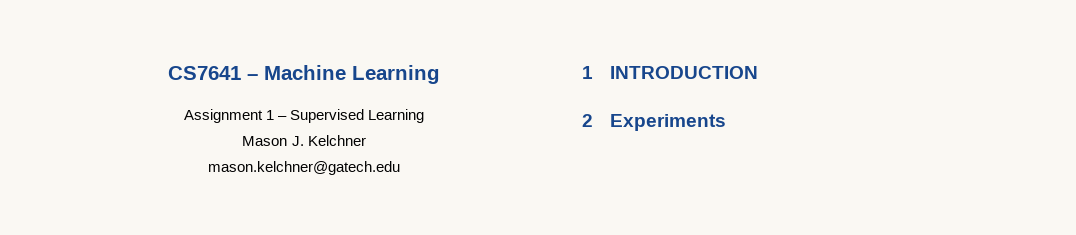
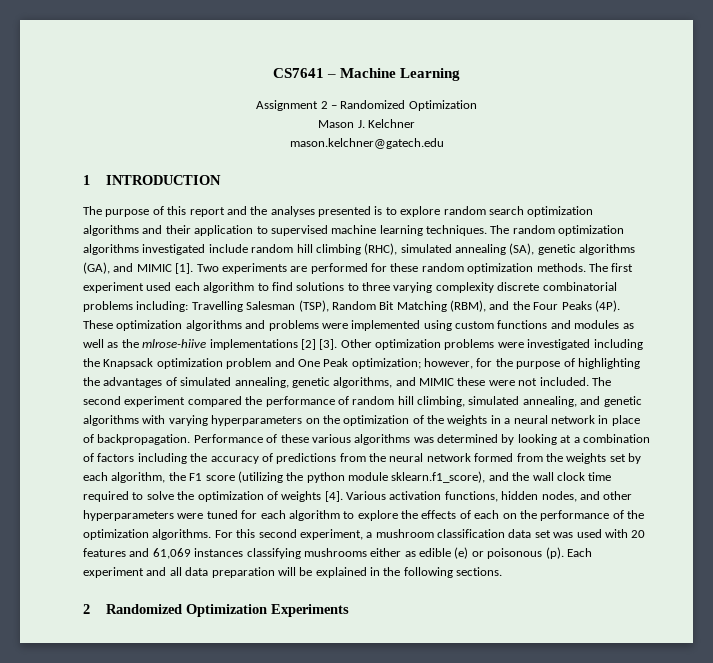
[265,109,425,123] 1 – Supervised Learning -> [320,100,477,111] 2 – Randomized Optimization
[582,114,593,127] // 2 -> [83,206,594,217] [83,225,625,236] [83,243,636,255] [83,262,634,274] [83,282,617,293] [83,300,620,312] [83,320,634,331] [83,339,643,350] [83,358,640,369] [83,377,611,388] [83,396,642,407] [83,415,640,426] [83,434,650,445] [83,453,641,464] [83,471,612,483] [83,491,633,502] [83,510,644,521] [83,529,646,540] [83,547,592,559] [83,567,503,578] [83,604,268,617] // The purpose of this report and the analyses presented is to explore random search optimization algorithms and their application to supervised machine learning techniques. The random optimization algorithms investigated include random hill climbing (RHC), simulated annealing (SA), genetic algorithms (GA), and MIMIC [1]. Two experiments are performed for these random optimization methods. The first experiment used each algorithm to find solutions to three varying complexity discrete combinatorial problems including: Travelling Salesman (TSP), Random Bit Matching (RBM), and the Four Peaks (4P). These optimization algorithms and problems were implemented using custom functions and modules as well as the mlrose-hiive implementations [2] [3]. Other optimization problems were investigated including the Knapsack optimization problem and One Peak optimization; however, for the purpose of highlighting the advantages of simulated annealing, genetic algorithms, and MIMIC these were not included. The second experiment compared the performance of random hill climbing, simulated annealing, and genetic algorithms with varying hyperparameters on the optimization of the weights in a neural network in place of backpropagation. Performance of these various algorithms was determined by looking at a combination of factors including the accuracy of predictions from the neural network formed from the weights set by each algorithm, the F1 score (utilizing the python module sklearn.f1_score), and the wall clock time required to solve the optimization of weights [4]. Various activation functions, hidden nodes, and other hyperparameters were tuned for each algorithm to explore the effects of each on the performance of the optimization algorithms. For this second experiment, a mushroom classification data set was used with 20 features and 61,069 instances classifying mushrooms either as edible (e) or poisonous (p). Each experiment and all data preparation will be explained in the following sections. // 2 Randomized Optimization

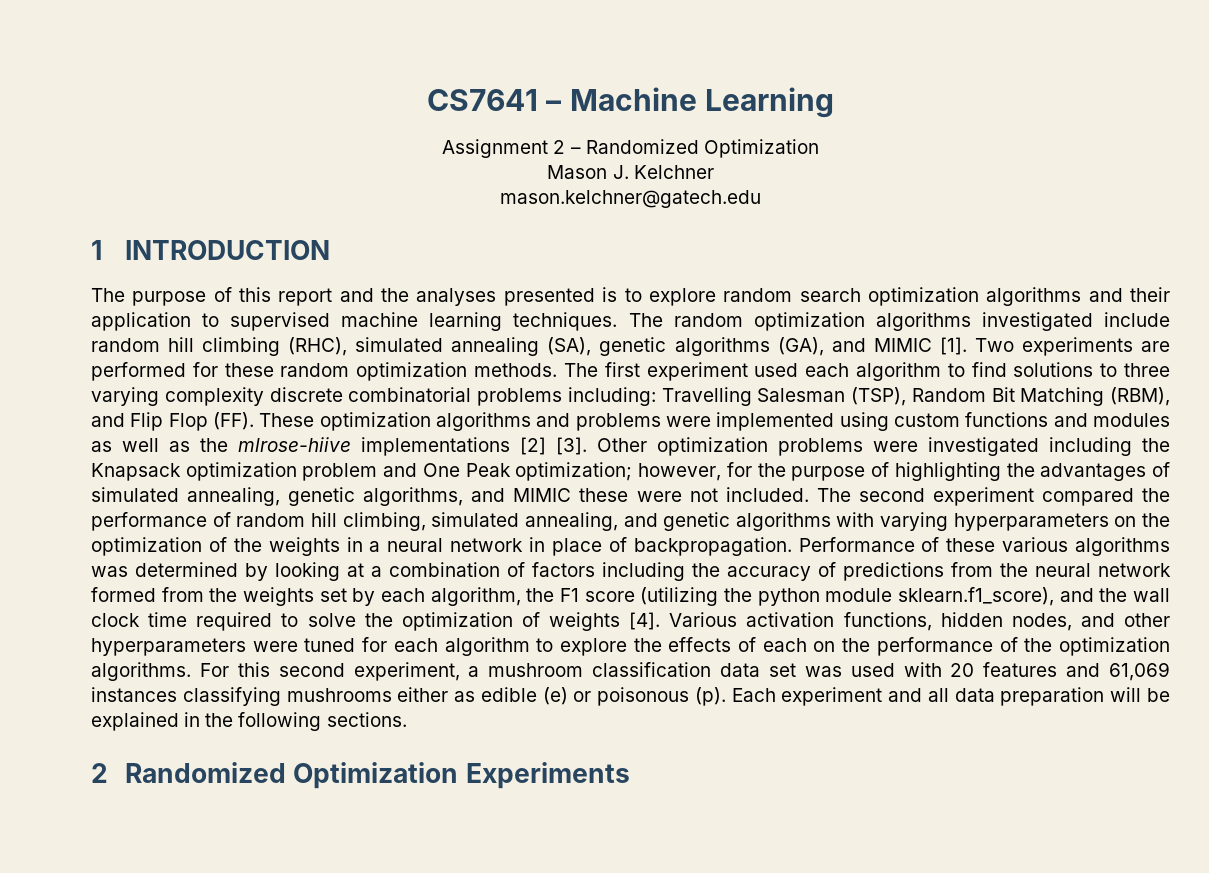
[512,300,620,312] the Four Peaks (4P). -> [130,412,254,431] Flip Flop (FF).

